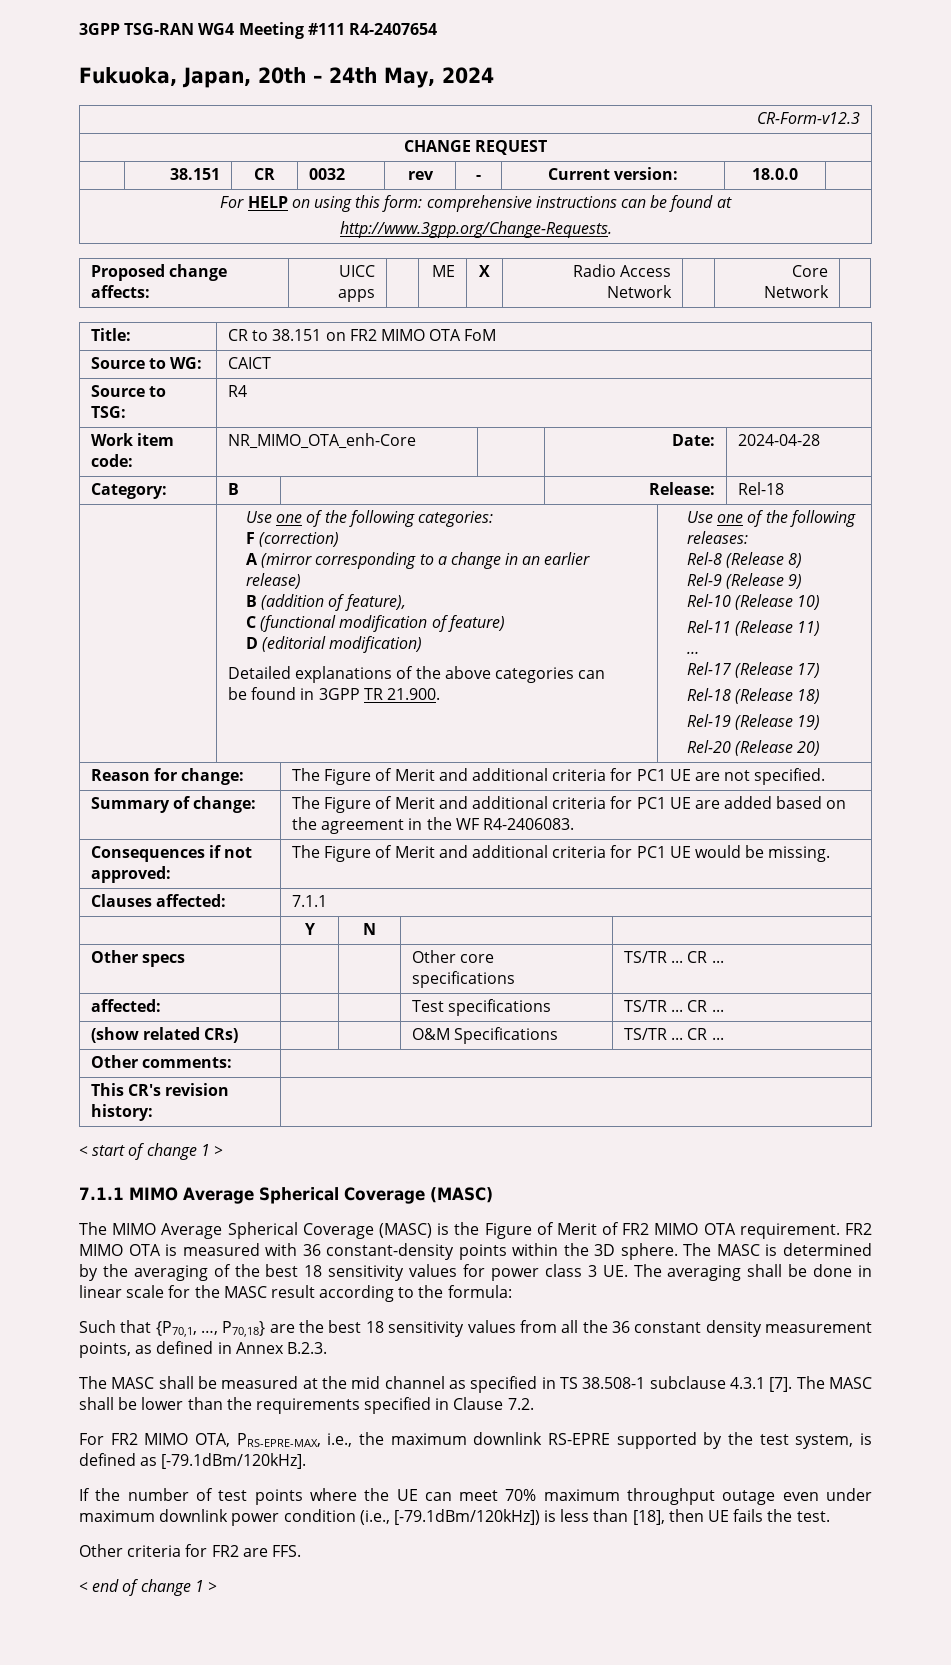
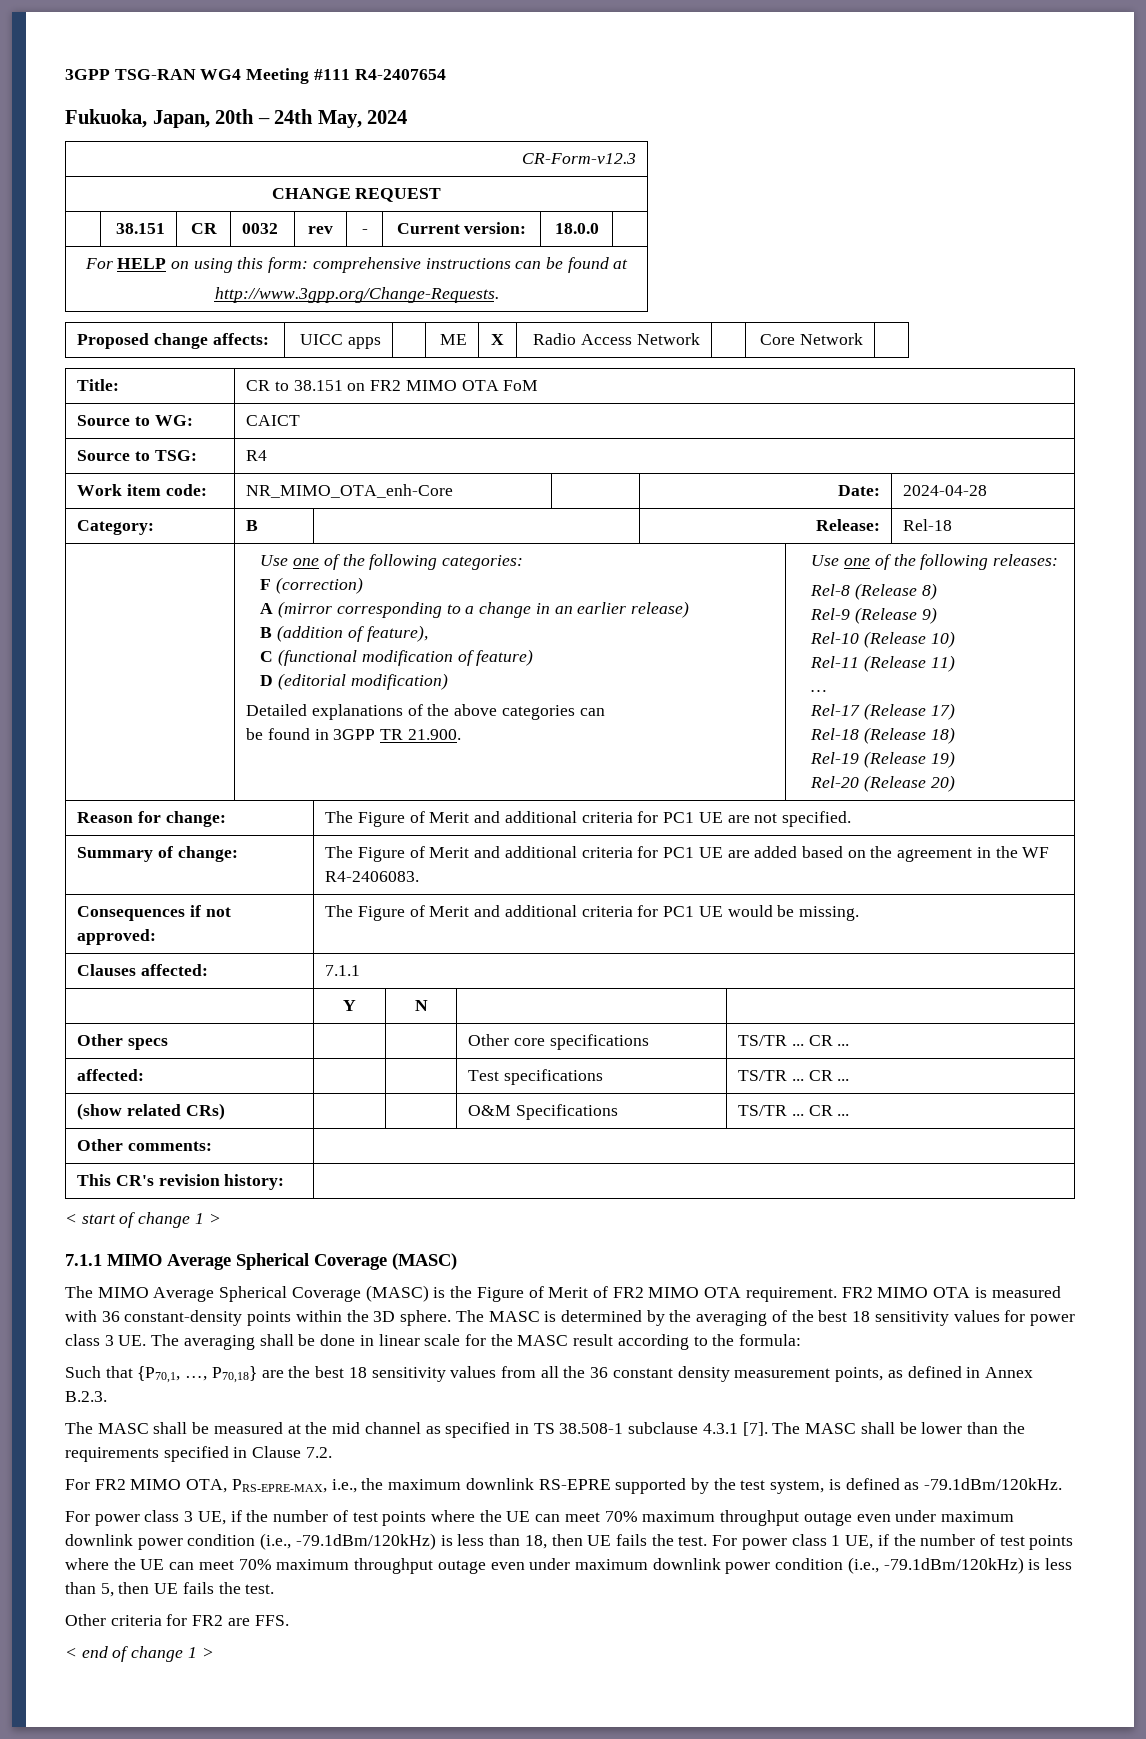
[161,1453,307,1469] [79,1488,90,1501] [-79.1dBm/120kHz]. // If -> [924,1478,1063,1490] [65,1510,242,1526] -79.1dBm/120kHz. // For power class 3 UE, if
[393,1509,665,1525] [-79.1dBm/120kHz]) is less than [18], -> [295,1533,1074,1550] [65,1557,1073,1574] [65,1582,114,1597] -79.1dBm/120kHz) is less than 18, then UE fails the test. For power class 1 UE, if the number of test points where the UE can meet 70% maximum throughput outage even under maximum downlink power condition (i.e., -79.1dBm/120kHz) is less than 5,

